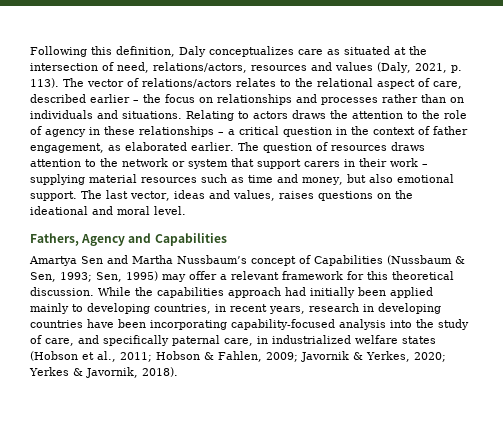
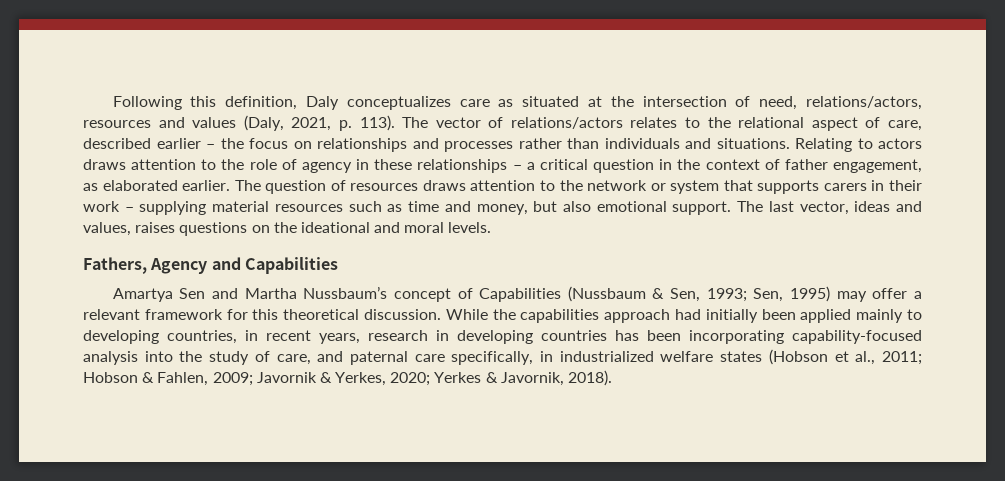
[450,97,464,103] on -> (599, 143) none
[330,110,348,119] the -> (126, 164) none
[257,159,301,169] support -> [757,180,820,194] supports
[154,206,186,215] level. -> [448,222,492,233] levels.
[87,319,114,328] have -> [615,330,639,341] has
[103,335,253,346] specifically paternal care, -> [349,351,534,365] paternal care specifically,

